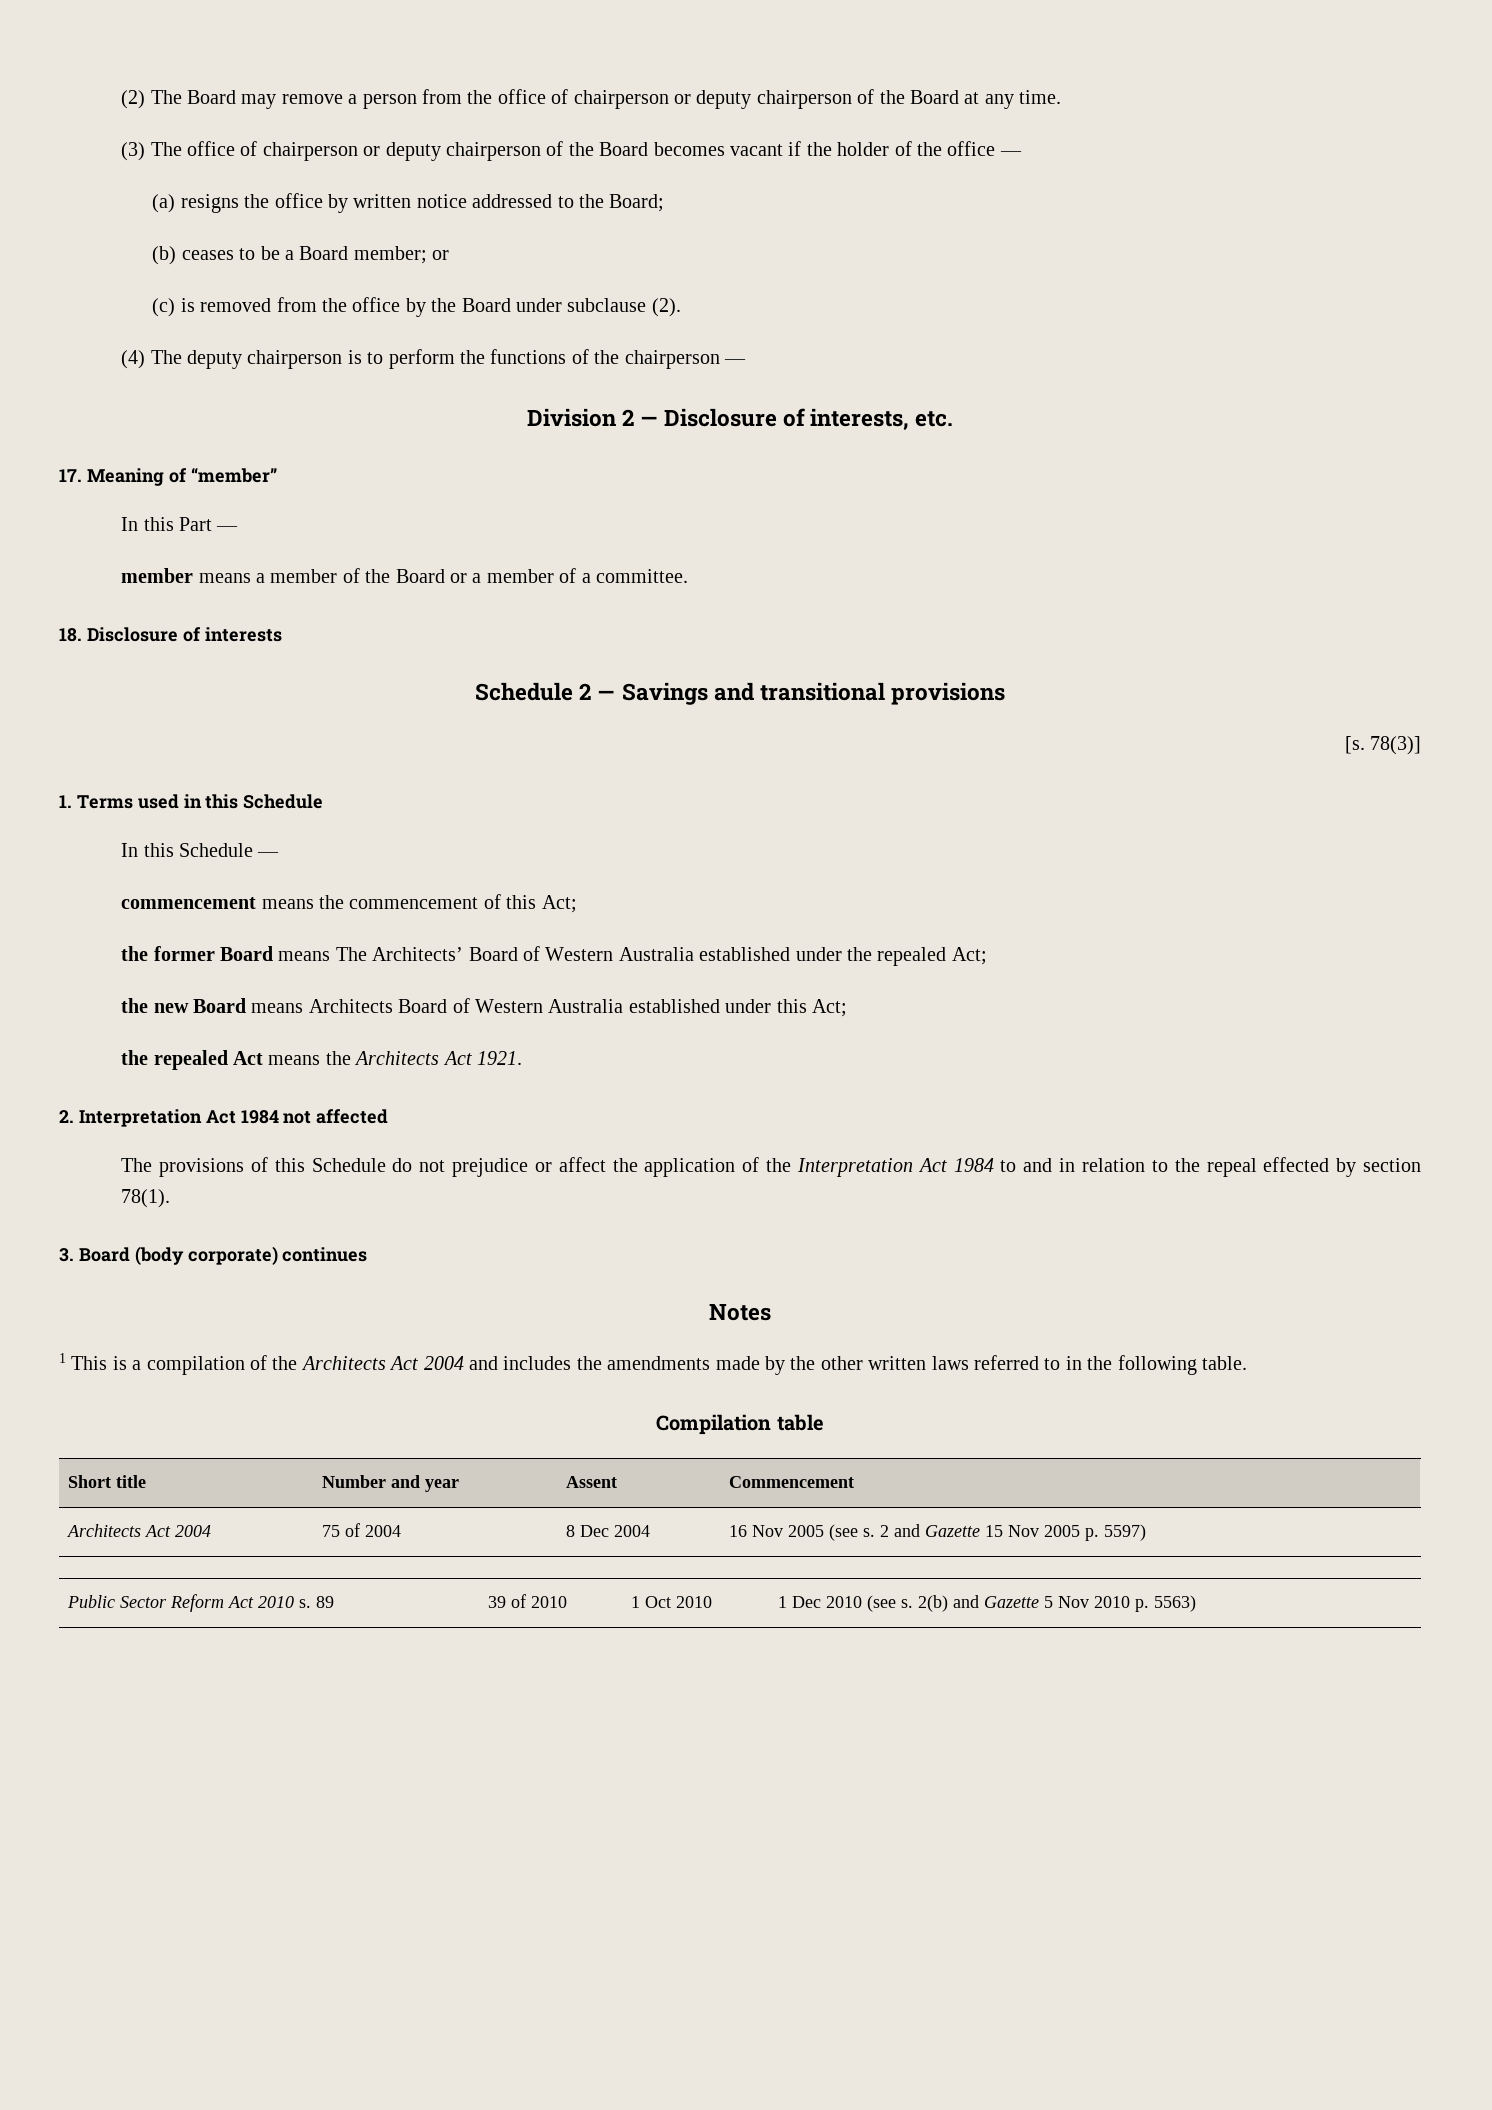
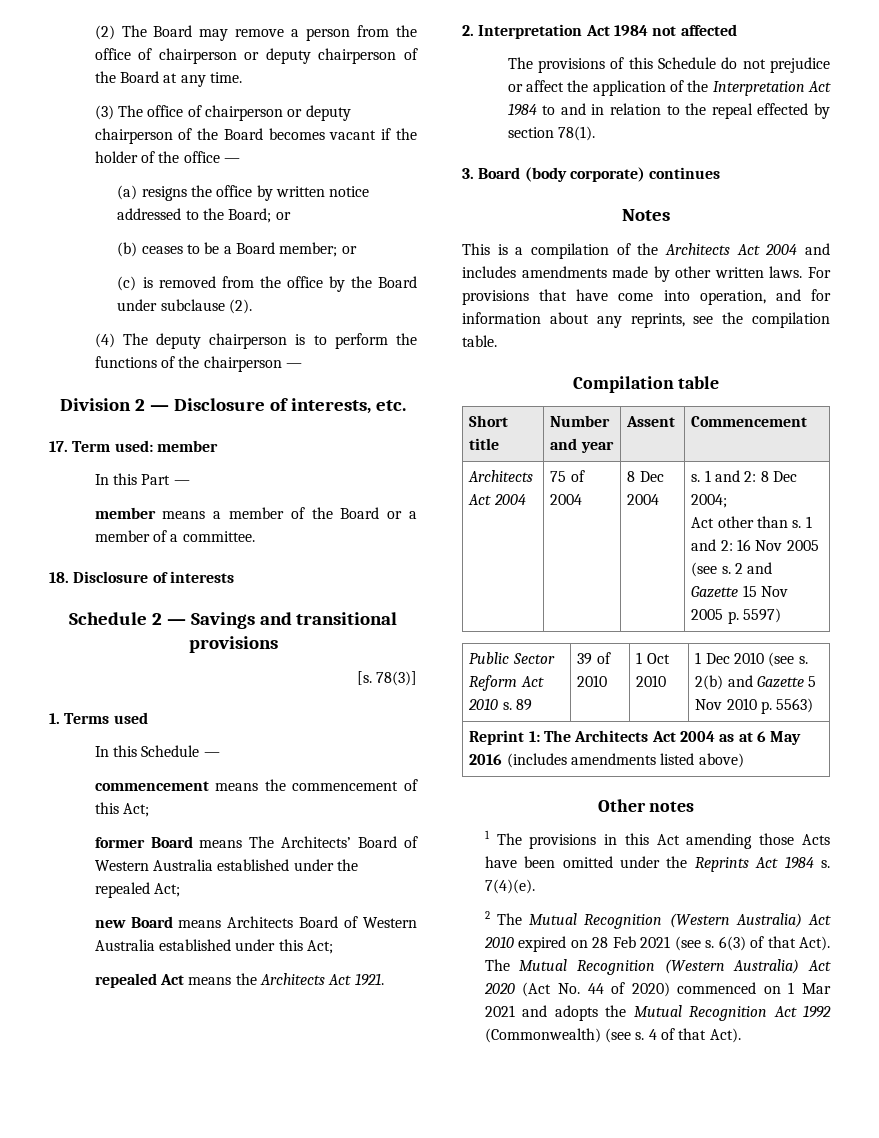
(665, 203) none -> [275,212,291,220] or
[86,468,277,486] Meaning of “member” -> [72,440,218,452] Term used: member
[183,794,324,809] in this Schedule -> (148, 718) none
[121,946,149,961] the -> (149, 810) none
[121,998,149,1013] the -> (180, 890) none
[121,1050,149,1065] the -> (333, 947) none
[59,1353,66,1363] 1 -> (670, 215) none
[576,1356,602,1370] the -> (516, 272) none
[790,1356,816,1370] the -> (670, 274) none
[931,1355,1197,1375] laws referred to in the following -> [769,266,831,278] [462,289,831,305] [462,312,830,328] laws. For provisions that have come into operation, and for information about any reprints, see the compilation
(650, 1531) none -> [691,470,797,482] [691,494,728,508] [691,516,812,528] [691,539,733,551] s. 1 and 2: 8 Dec 2004; // Act other than s. 1 and 2:
(1196, 1603) none -> [469,730,802,745] [469,753,744,768] [597,799,695,812] [484,830,830,849] [484,856,830,872] [484,879,535,894] [484,911,831,929] [483,936,831,952] [484,959,831,975] [483,982,831,997] [484,1005,831,1021] [484,1028,741,1043] // Reprint 1: The Architects Act 2004 as at 6 May 2016 (includes amendments listed above) // Other notes // 1 The provisions in this Act amending those Acts have been omitted under the Reprints Act 1984 s. 7(4)(e). // 2 The Mutual Recognition (Western Australia) Act 2010 expired on 28 Feb 2021 (see s. 6(3) of that Act). The Mutual Recognition (Western Australia) Act 2020 (Act No. 44 of 2020) commenced on 1 Mar 2021 and adopts the Mutual Recognition Act 1992 (Commonwealth) (see s. 4 of that Act).

